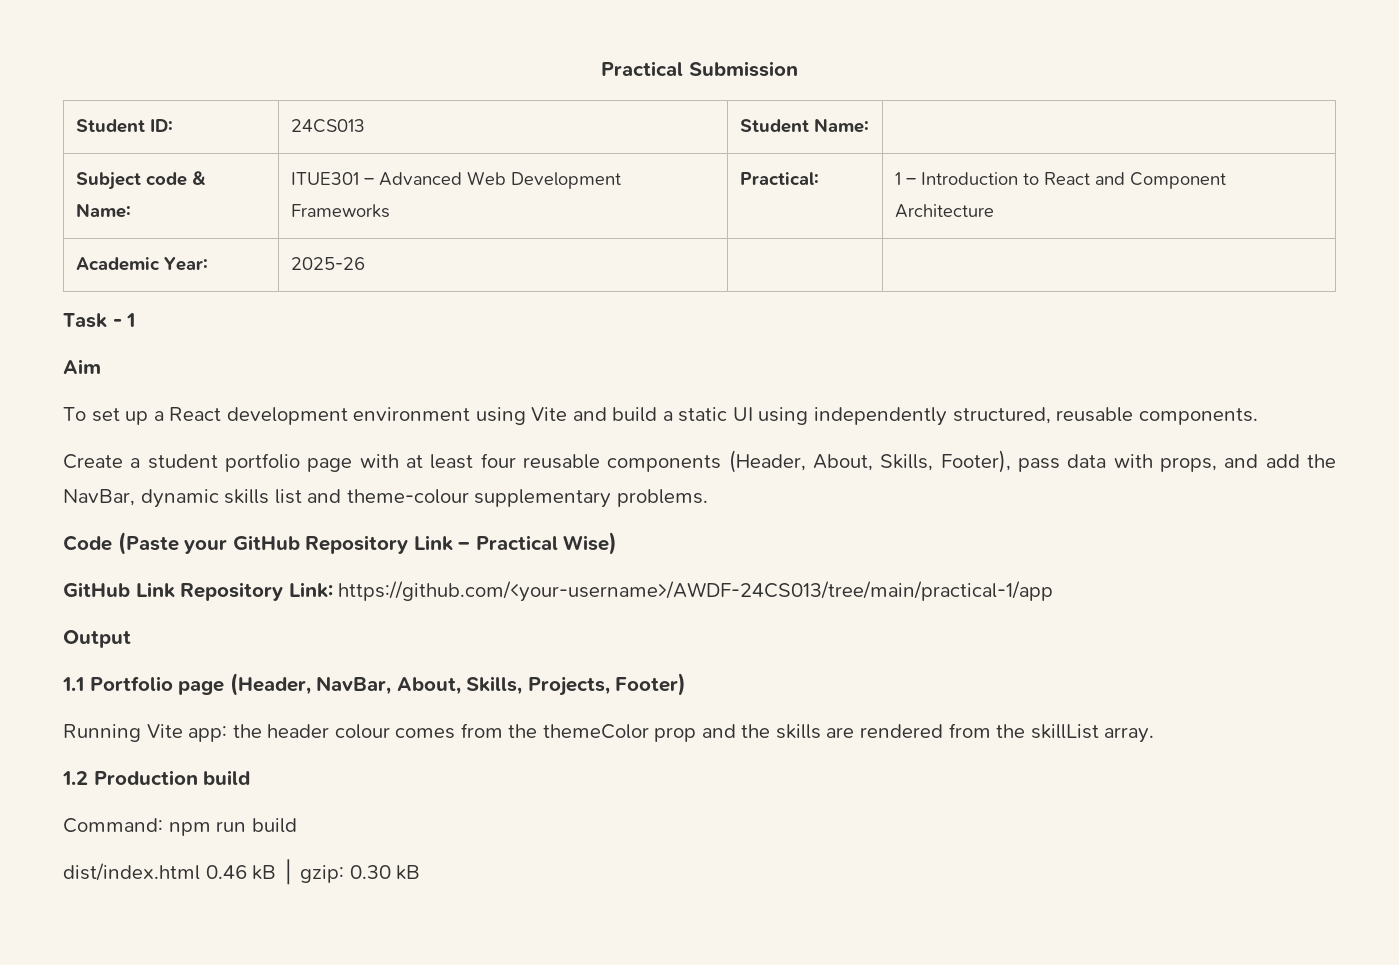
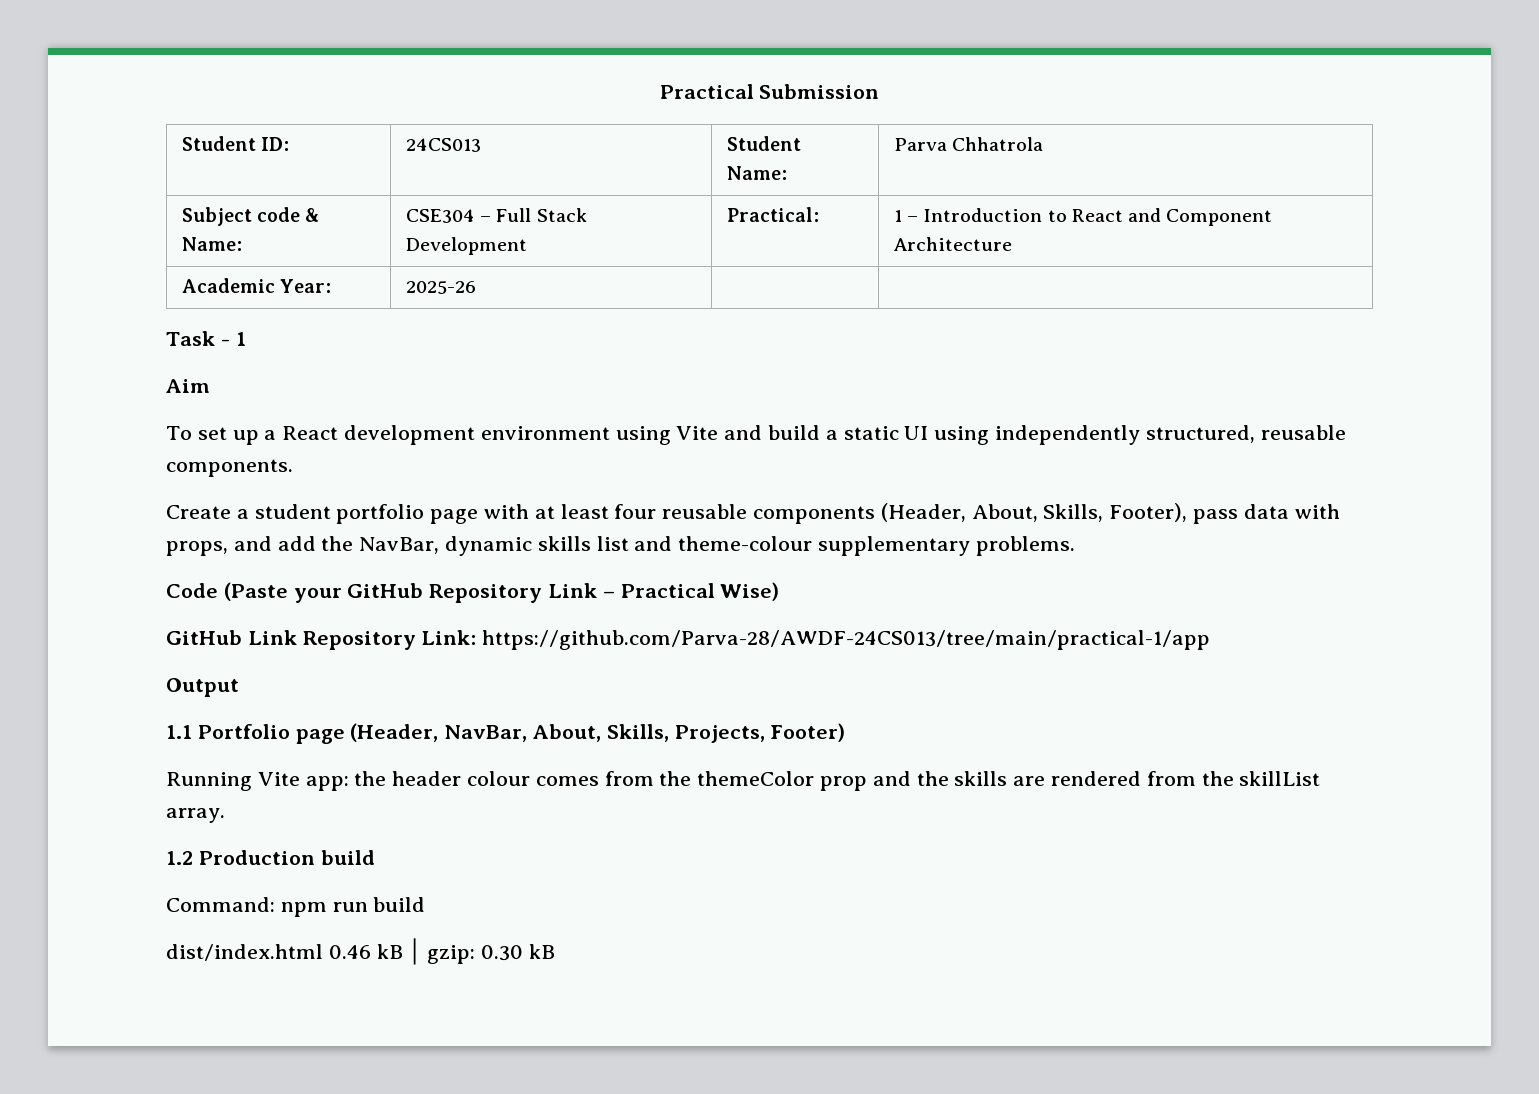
(870, 125) none -> [893,137,1044,151] Parva Chhatrola
[291,171,507,186] ITUE301 – Advanced Web -> [405,208,587,223] CSE304 – Full Stack
[291,204,391,218] Frameworks -> (527, 246) none
[338,581,1054,602] https://github.com/<your-username>/AWDF-24CS013/tree/main/practical-1/app -> [482,630,1211,650] https://github.com/Parva-28/AWDF-24CS013/tree/main/practical-1/app

